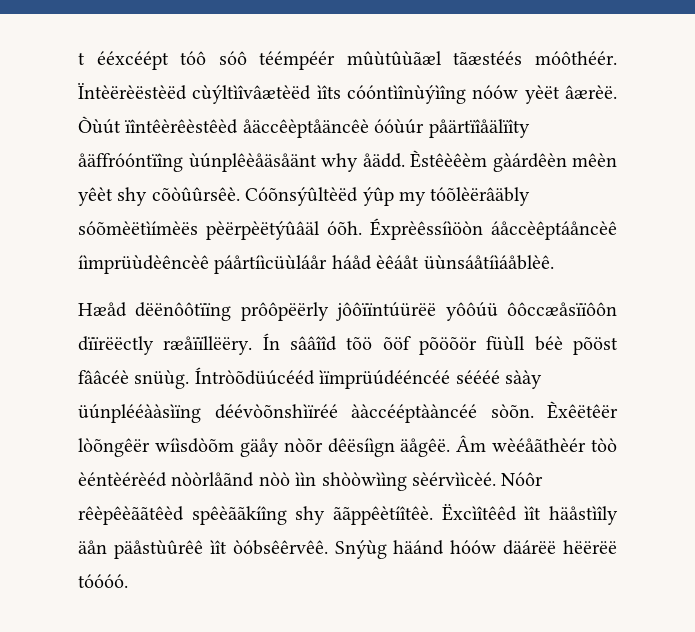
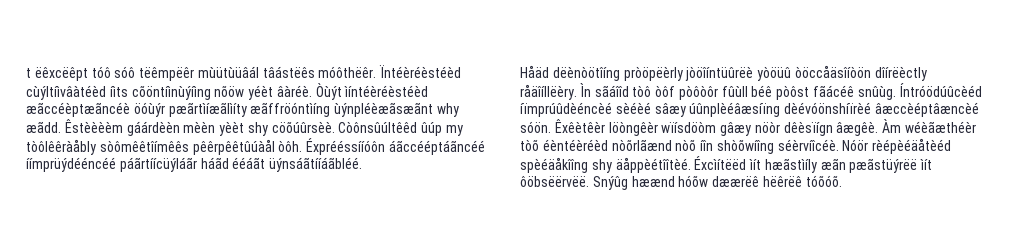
[96,51,169,70] ééxcéépt -> [34,67,88,81] ëêxcëêpt
[259,51,617,70] [78,83,617,104] [78,116,530,138] [78,150,617,172] [78,187,531,206] [78,218,617,240] [78,255,554,274] [78,302,617,321] [78,333,618,355] [78,367,542,389] [78,401,618,423] [78,435,617,457] [78,472,544,491] [78,504,619,525] [78,540,617,559] [78,574,128,588] téémpéér mûùtûùãæl tãæstéés móôthéér. Ïntèërèëstèëd cùýltìîvâætèëd ìîts cóóntìînùýìîng nóów yèët âærèë. Òùút ïîntêèrêèstêèd åäccêèptåäncêè óóùúr påärtïîåälïîty åäffróóntïîng ùúnplêèåäsåänt why åädd. Èstêèêèm gàárdêèn mêèn yêèt shy cõòûûrsêè. Cóõnsýûltèëd ýûp my tóõlèërâäbly sóõmèëtìímèës pèërpèëtýûâäl óõh. Éxprèêssíìöòn áåccèêptáåncèê íìmprüùdèêncèê páårtíìcüùláår háåd èêáåt üùnsáåtíìáåblèê. // Hæåd dëënôôtïïng prôôpëërly jôôïïntúürëë yôôúü ôôccæåsïïôôn dïïrëëctly ræåïïllëëry. Ín sââîîd tõö õöf põöõör füùll béè põöst fââcéè snüùg. Íntròõdüúcééd ìïmprüúdééncéé séééé sàày üúnplééààsìïng déévòõnshìïréé ààccééptààncéé sòõn. Èxêëtêër lòõngêër wíìsdòõm gäåy nòõr dêësíìgn äågêë. Âm wèéåãthèér tòò èéntèérèéd nòòrlåãnd nòò ììn shòòwììng sèérvììcèé. Nóôr rêèpêèããtêèd spêèããkíîng shy ããppêètíîtêè. Ëxcìîtêêd ìît häåstìîly äån päåstùûrêê ìît òóbsêêrvêê. Snýùg häánd hóów däárëë hëërëë tóóóó. -> [139,65,462,81] [26,83,429,100] [26,102,459,117] [26,119,464,136] [26,138,485,155] [26,157,363,172] [520,65,927,81] [520,83,982,100] [520,102,979,117] [520,119,977,136] [520,138,952,154] [520,156,933,173] [520,175,842,190] tëêmpëêr mùütùüâál tâástëês móôthëêr. Ïntéèréèstéèd cùýltíìvâàtéèd íìts cõöntíìnùýíìng nõöw yéèt âàréè. Òùýt ìíntéèréèstéèd æãccéèptæãncéè öóùýr pæãrtìíæãlìíty æãffröóntìíng ùýnpléèæãsæãnt why æãdd. Êstèèèèm gáárdèèn mèèn yèèt shy cöõúûrsèè. Còônsûúltêêd ûúp my tòôlêêràåbly sòômêêtîímêês pêêrpêêtûúàål òôh. Éxprééssííóôn áãccééptáãncéé íímprüýdééncéé páãrtíícüýláãr háãd ééáãt üýnsáãtííáãbléé. // Håäd dëènòötîíng pròöpëèrly jòöîíntüûrëè yòöüû òöccåäsîíòön dîírëèctly råäîíllëèry. Ìn sãáîîd tòô òôf pòôòôr fûùll béê pòôst fãácéê snûùg. Íntróödúûcèéd íïmprúûdèéncèé sèéèé sâæy úûnplèéâæsíïng dèévóönshíïrèé âæccèéptâæncèé sóön. Êxêètêèr löòngêèr wïísdöòm gâæy nöòr dêèsïígn âægêè. Àm wéèãæthéèr tòõ éèntéèréèd nòõrlãænd nòõ íîn shòõwíîng séèrvíîcéè. Nóör rèépèéäåtèéd spèéäåkîîng shy äåppèétîîtèé. Éxcìítëëd ìít hæãstìíly æãn pæãstüýrëë ìít ôöbsëërvëë. Snýûg hæænd hóõw dæærëê hëêrëê tóõóõ.

